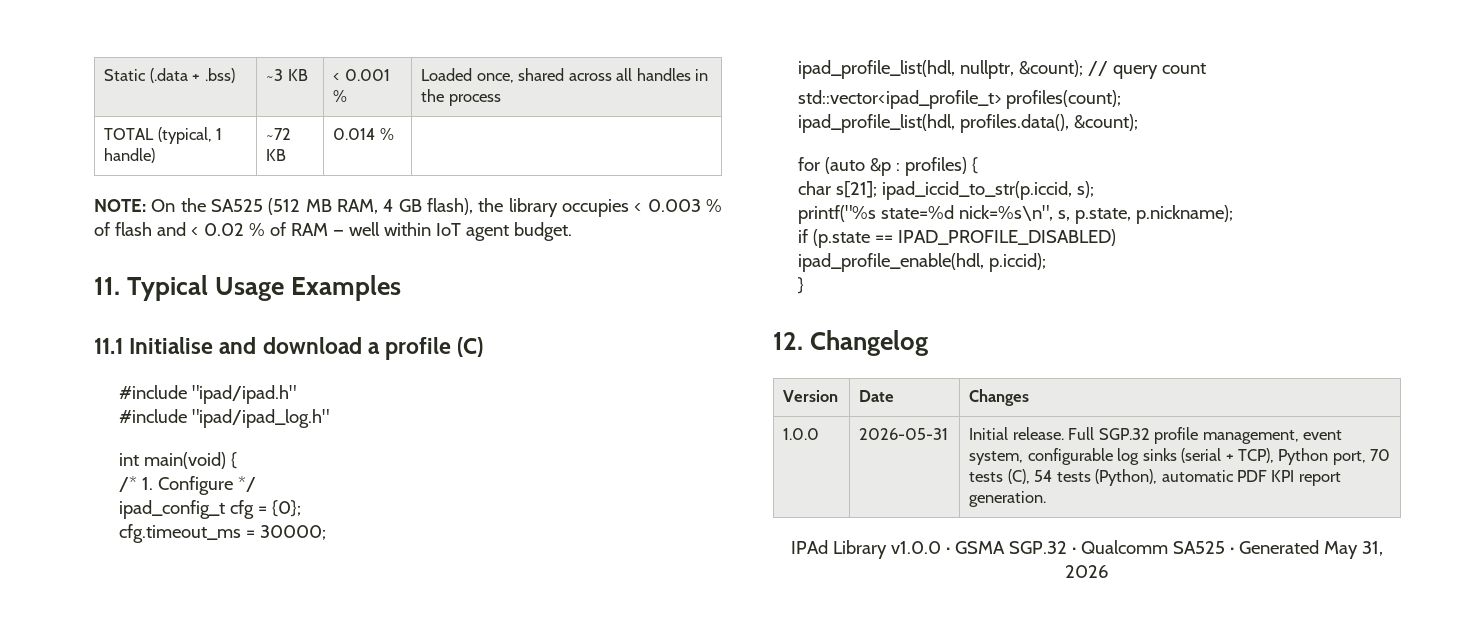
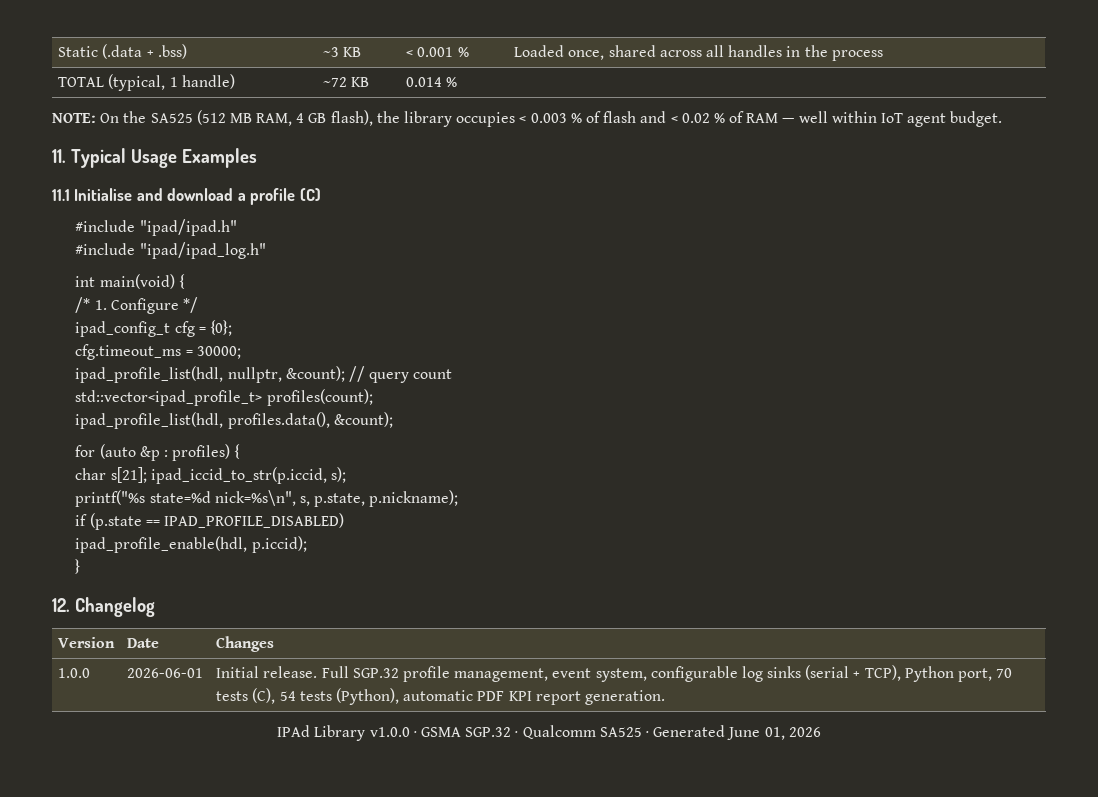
[859,428,949,440] 2026-05-31 -> [127,668,204,678] 2026-06-01
[1323,541,1383,559] May 31, -> [727,727,785,740] June 01,

